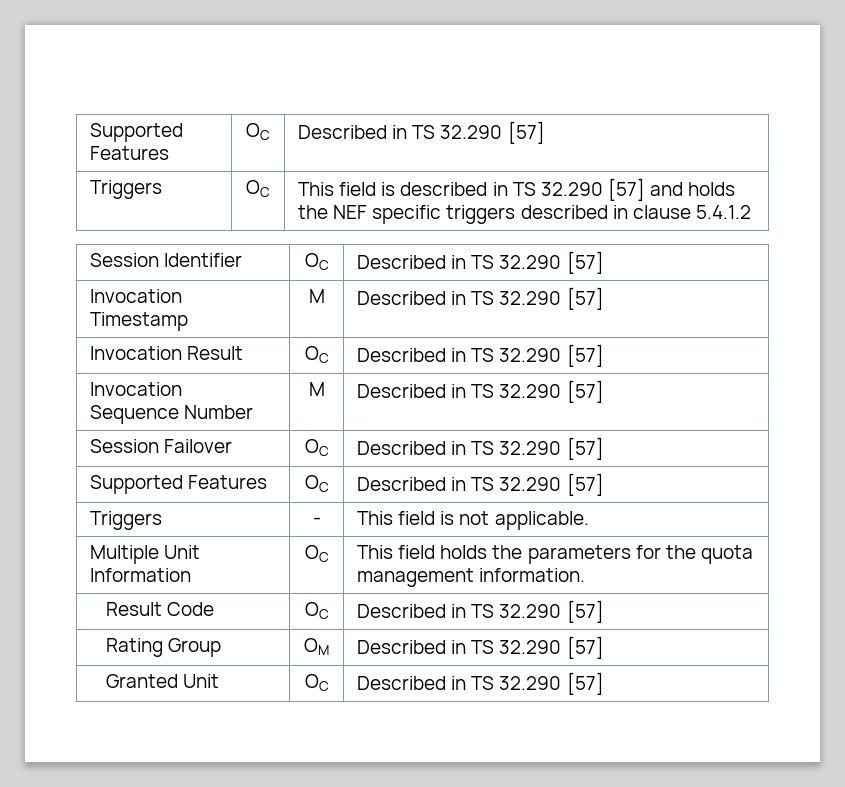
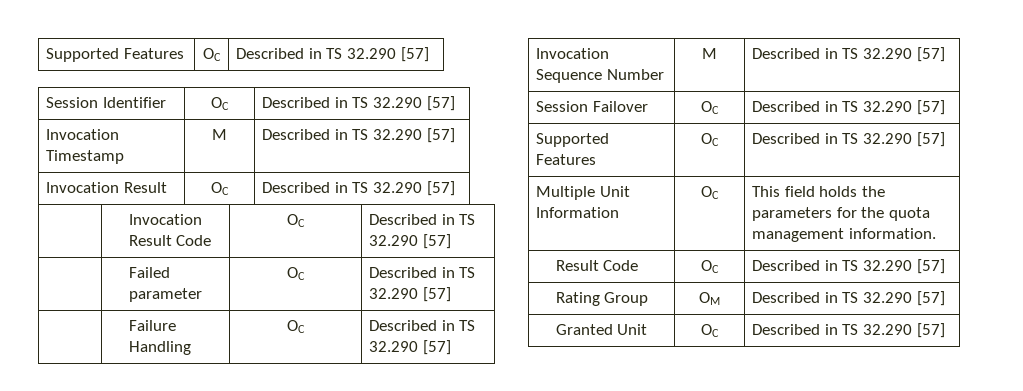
[90,123,184,142] [90,146,170,160] [246,123,270,140] [298,121,545,144] [90,180,163,199] [246,180,270,197] [298,178,736,201] [298,205,752,224] Supported Features | OC | Described in TS 32.290 [57] // Triggers | OC | This field is described in TS 32.290 [57] and holds the NEF specific triggers described in clause 5.4.1.2 -> [46,48,184,62] [203,48,221,61] [236,47,429,62] Supported Features | OC | Described in TS 32.290 [57]
(604, 355) none -> [128,214,202,225] [128,235,212,246] [287,214,305,227] [369,214,476,225] [369,234,451,249] [128,267,170,278] [128,288,202,302] [287,267,305,280] [369,267,476,278] [369,287,451,302] [128,320,176,331] [128,341,191,355] [287,320,305,333] [369,320,476,331] [369,340,451,355] // | Invocation Result Code | OC | Described in TS 32.290 [57] // | Failed parameter | OC | Described in TS 32.290 [57] // | Failure Handling | OC | Described in TS 32.290 [57]
[90,511,163,530] [312,517,321,525] [357,511,589,530] // Triggers | - | This field is not applicable. -> (945, 139) none

